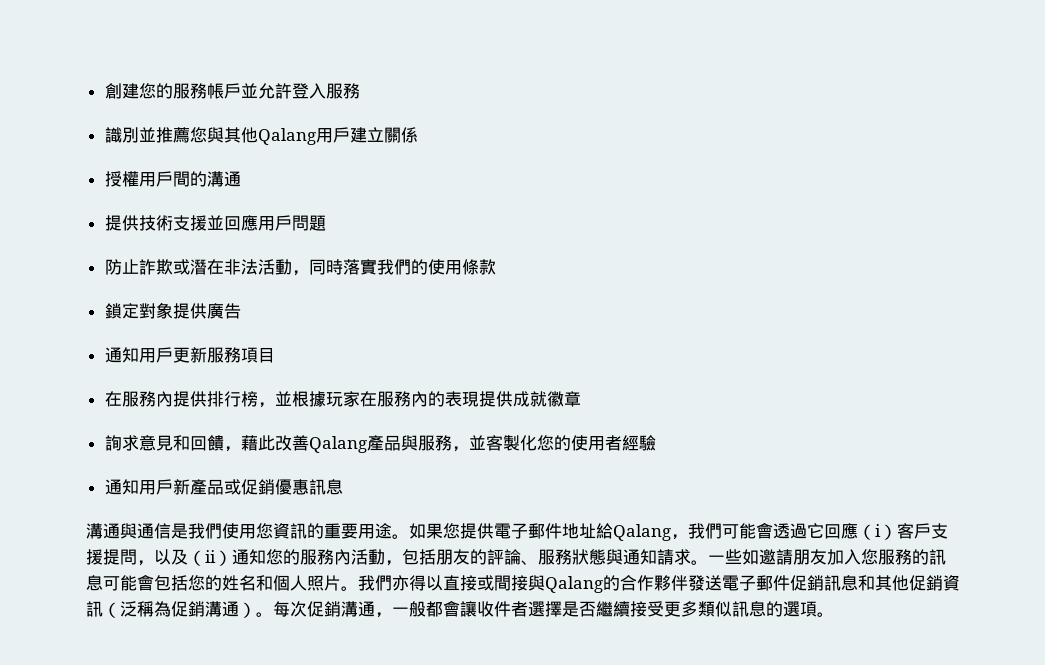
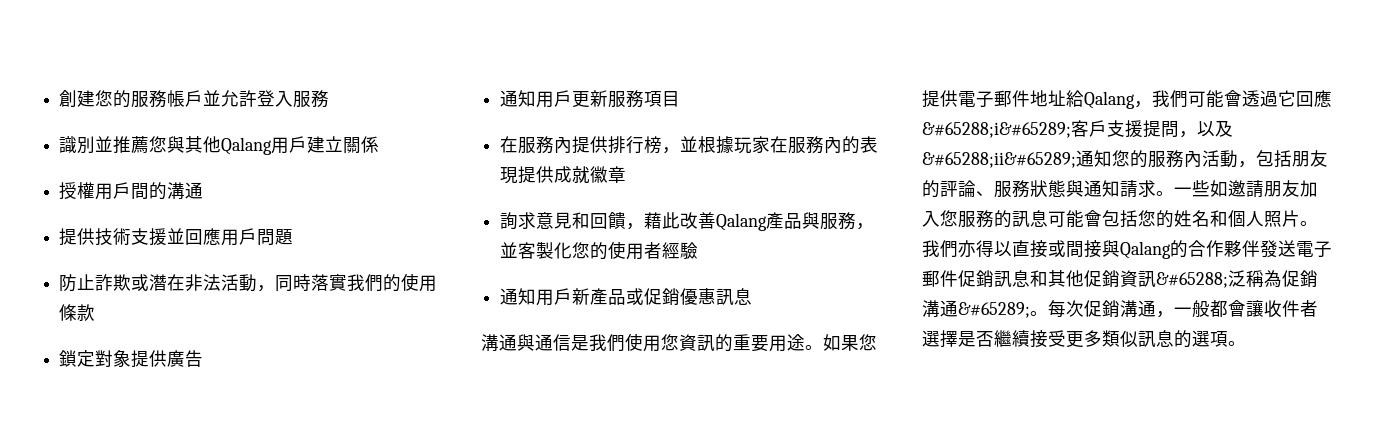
[858,524,897,540] （i） -> [922,122,1071,138] &#65288;i&#65289;
[188,550,232,566] （ii） -> [922,152,1076,168] &#65288;ii&#65289;
[103,602,120,618] （ -> [1156,272,1228,288] &#65288;
[239,602,256,618] ） -> [958,302,1030,318] &#65289;

